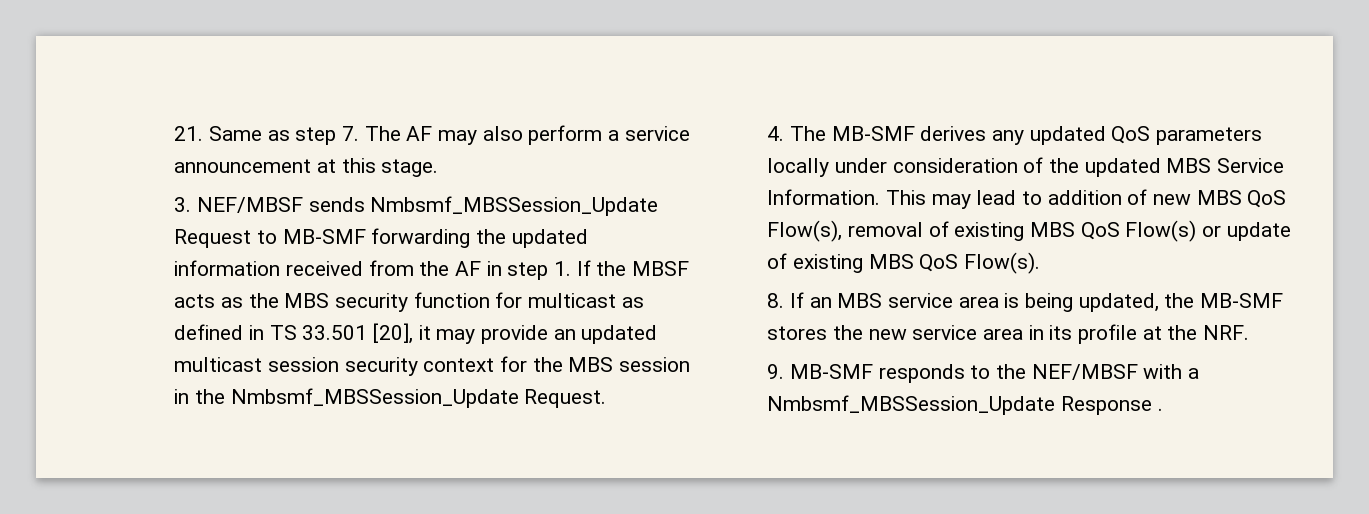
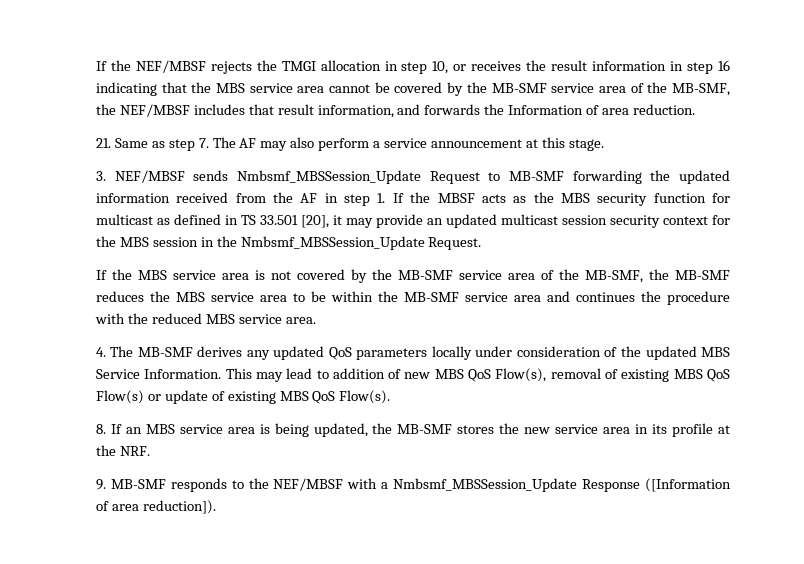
(174, 133) none -> [95,60,731,74] [95,82,730,96] [95,104,695,118] If the NEF/MBSF rejects the TMGI allocation in step 10, or receives the result information in step 16 indicating that the MBS service area cannot be covered by the MB-SMF service area of the MB-SMF, the NEF/MBSF includes that result information, and forwards the Information of area reduction. //
(607, 398) none -> [95,269,730,283] [95,291,730,305] [94,313,316,324] // If the MBS service area is not covered by the MB-SMF service area of the MB-SMF, the MB-SMF reduces the MBS service area to be within the MB-SMF service area and continues the procedure with the reduced MBS service area.
[1157,408,1163,411] . -> [645,478,732,492] [95,500,216,514] ([Information of area reduction]).

